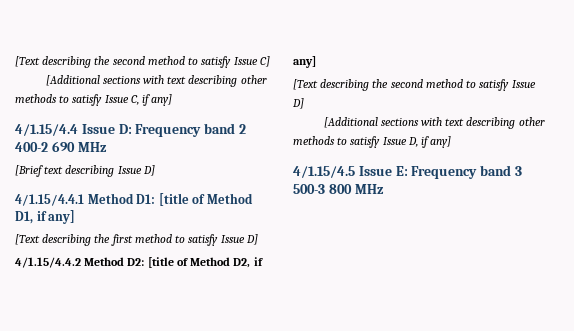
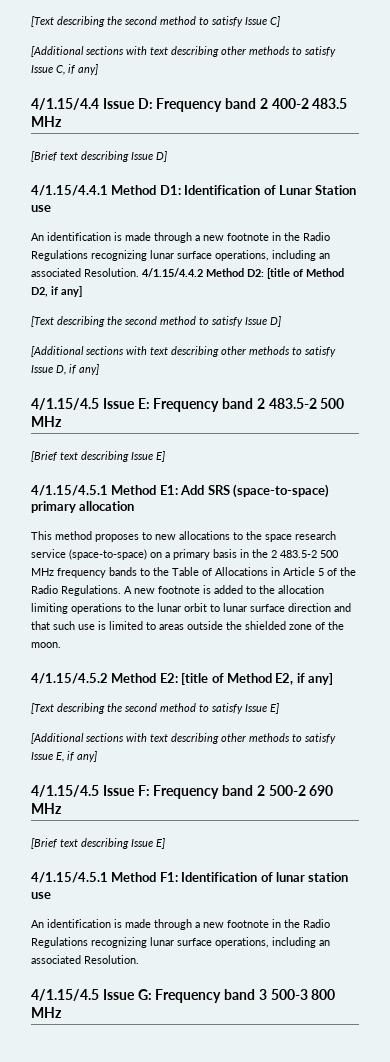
[51,141,75,152] 690 -> [312,98,348,109] 483.5
[158,193,253,206] [15,210,76,224] [15,234,258,246] [title of Method D1, if any] // [Text describing the first method to satisfy Issue D] // -> [184,185,357,195] [31,205,51,212] [31,232,330,243] [31,250,330,261] [31,268,139,277] Identification of Lunar Station use // An identification is made through a new footnote in the Radio Regulations recognizing lunar surface operations, including an associated Resolution.
(512, 170) none -> [256,398,345,409] [31,416,62,427] [31,451,165,462] [31,484,329,498] [31,501,135,513] [31,531,336,542] [31,549,339,560] [31,567,356,578] [31,585,324,596] [31,603,351,614] [31,621,344,630] [31,642,61,648] [31,673,333,685] [31,703,279,714] [31,733,336,744] [31,751,97,762] [31,785,334,799] [31,803,62,814] [31,838,165,849] [31,872,349,883] [31,892,51,899] [31,919,330,930] [31,937,330,948] [31,955,139,964] [31,989,256,1003] 2 483.5-2 500 MHz // [Brief text describing Issue E] // 4/1.15/4.5.1 Method E1: Add SRS (space-to-space) primary allocation // This method proposes to new allocations to the space research service (space-to-space) on a primary basis in the 2 483.5-2 500 MHz frequency bands to the Table of Allocations in Article 5 of the Radio Regulations. A new footnote is added to the allocation limiting operations to the lunar orbit to lunar surface direction and that such use is limited to areas outside the shielded zone of the moon. // 4/1.15/4.5.2 Method E2: [title of Method E2, if any] // [Text describing the second method to satisfy Issue E] // [Additional sections with text describing other methods to satisfy Issue E, if any] // 4/1.15/4.5 Issue F: Frequency band 2 500-2 690 MHz // [Brief text describing Issue E] // 4/1.15/4.5.1 Method F1: Identification of lunar station use // An identification is made through a new footnote in the Radio Regulations recognizing lunar surface operations, including an associated Resolution. // 4/1.15/4.5 Issue G: Frequency band

